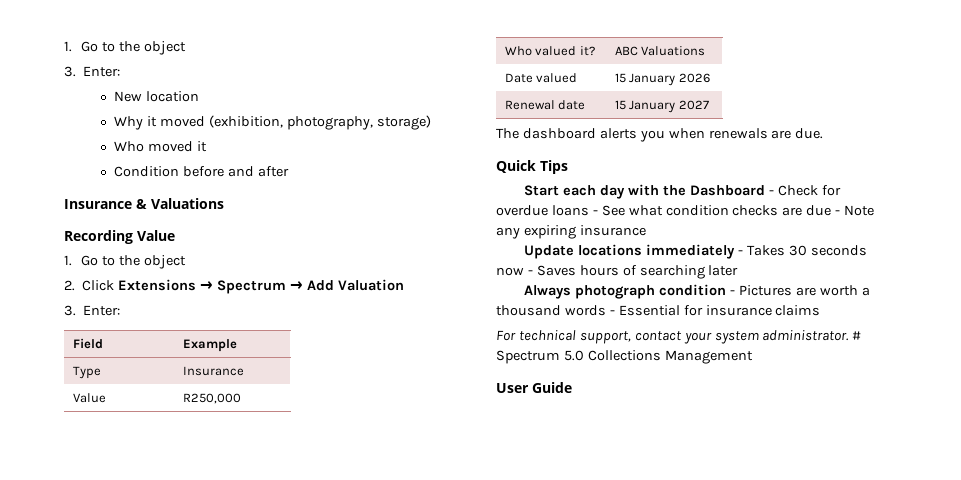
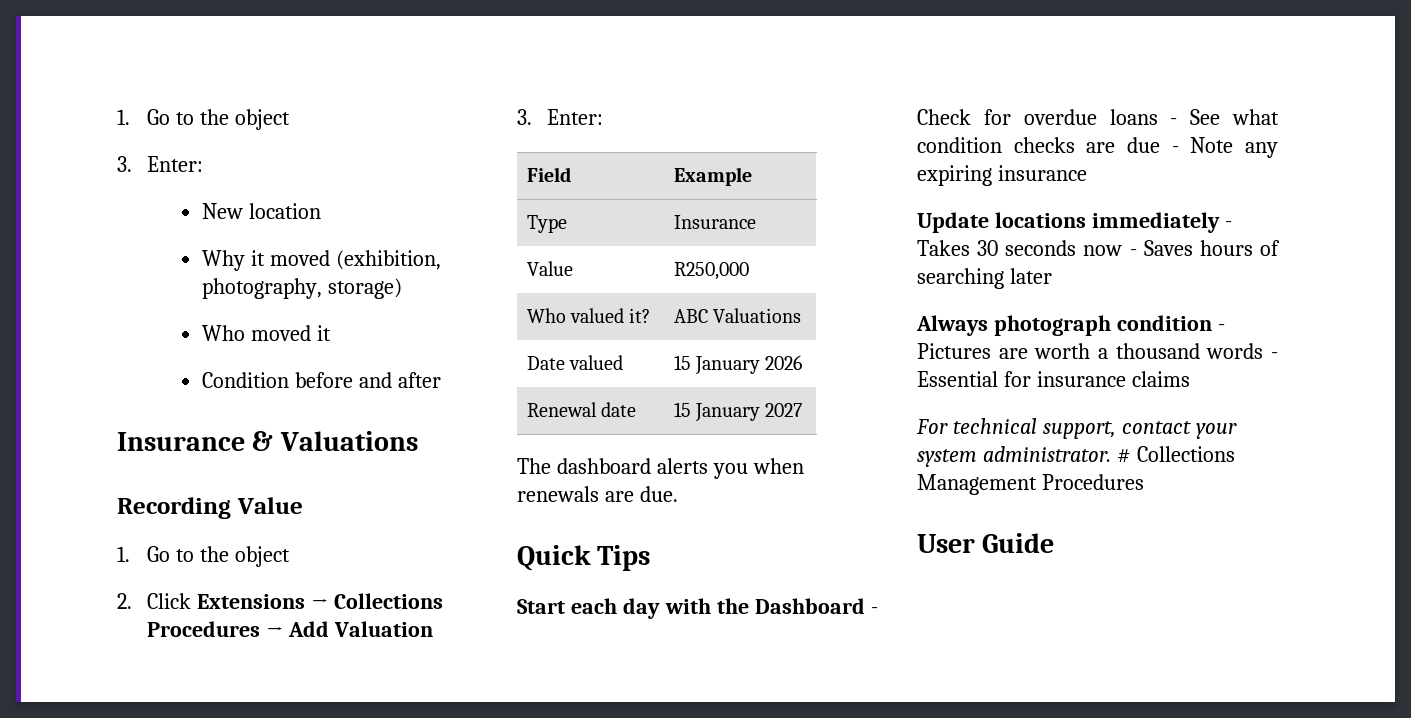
[216,280,286,294] Spectrum -> [334,593,444,609] [147,621,261,637] Collections Procedures
[496,350,584,364] Spectrum 5.0 -> (1131, 455) none
(753, 357) none -> [1041,474,1144,490] Procedures

